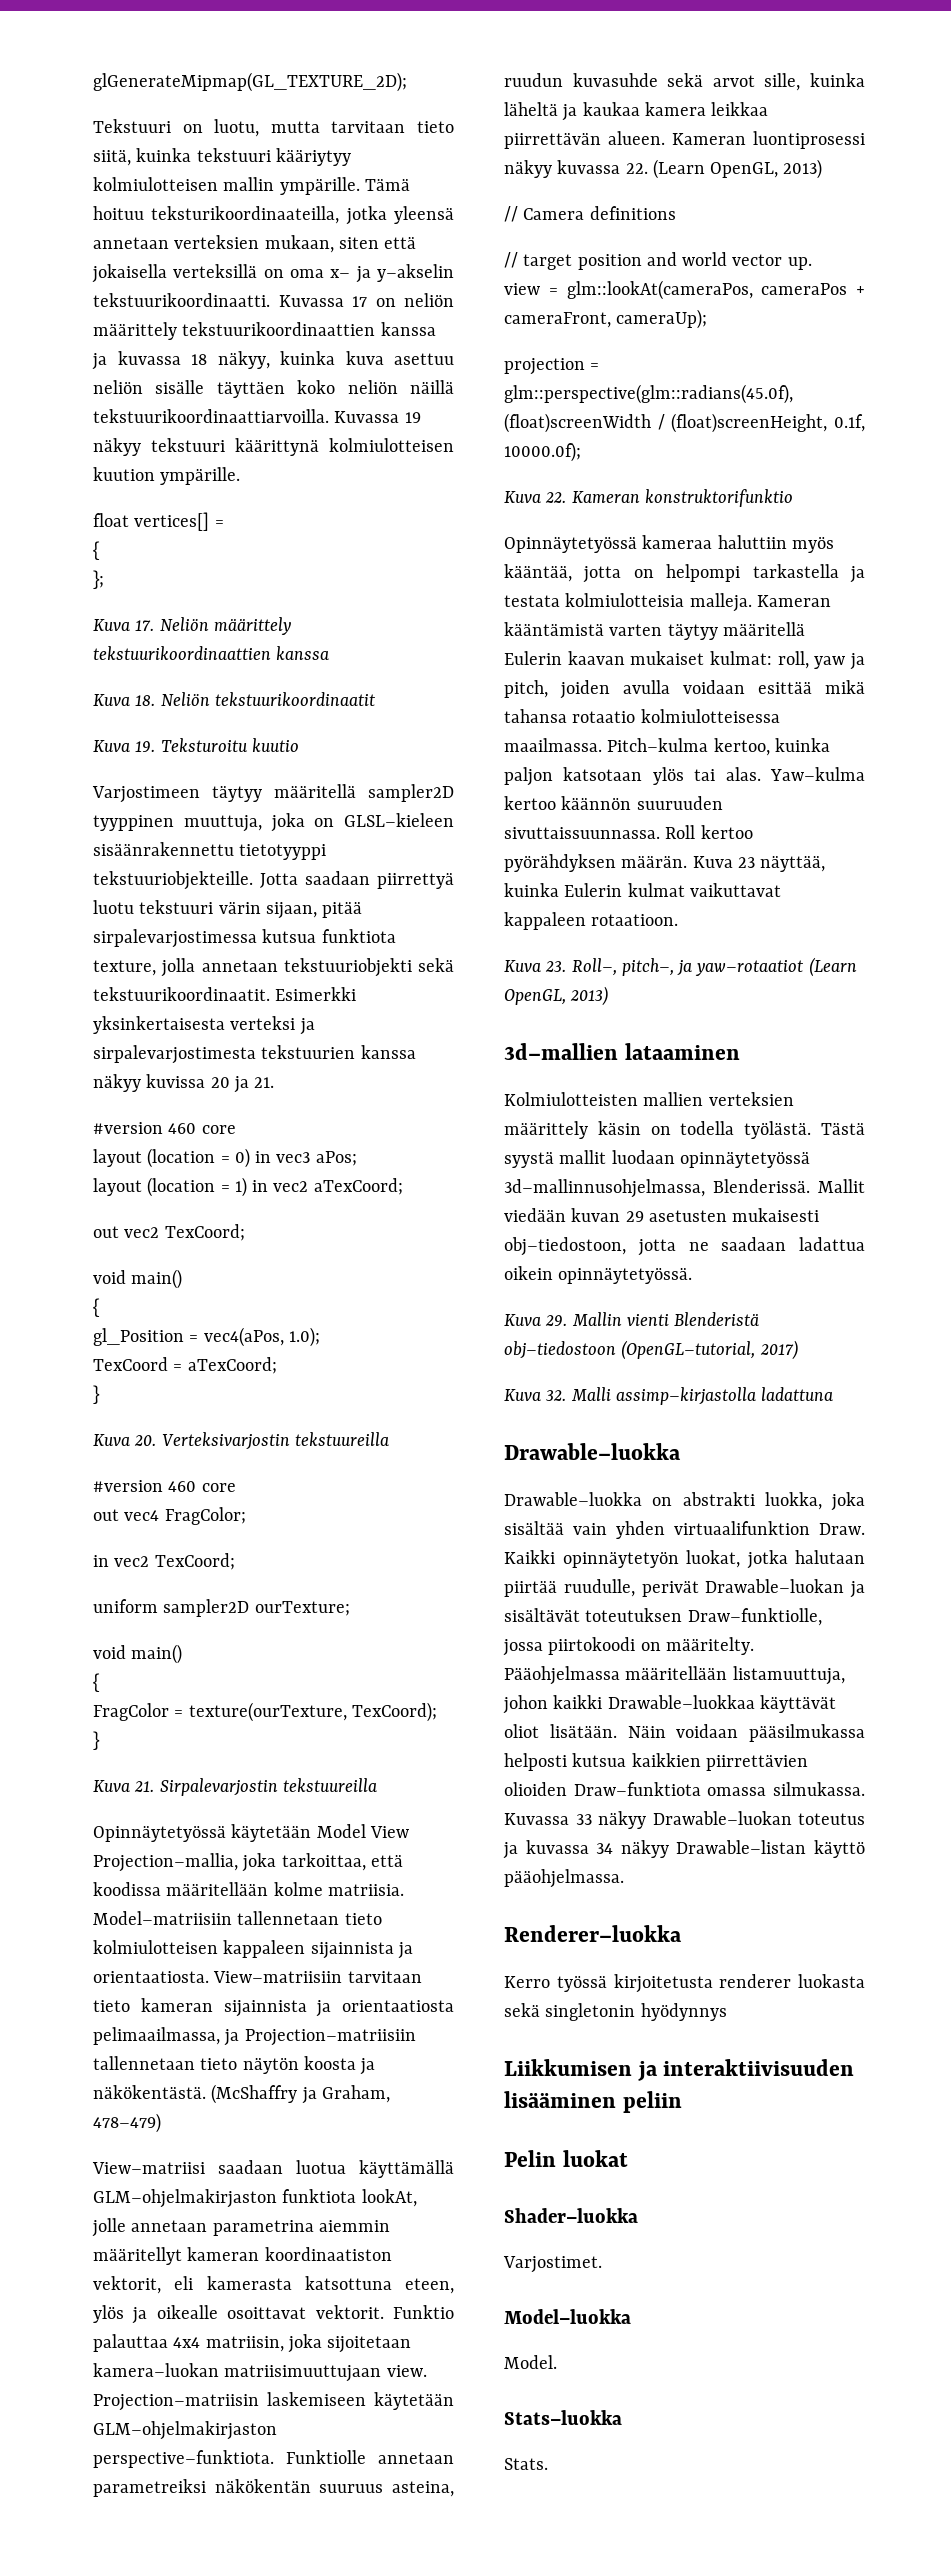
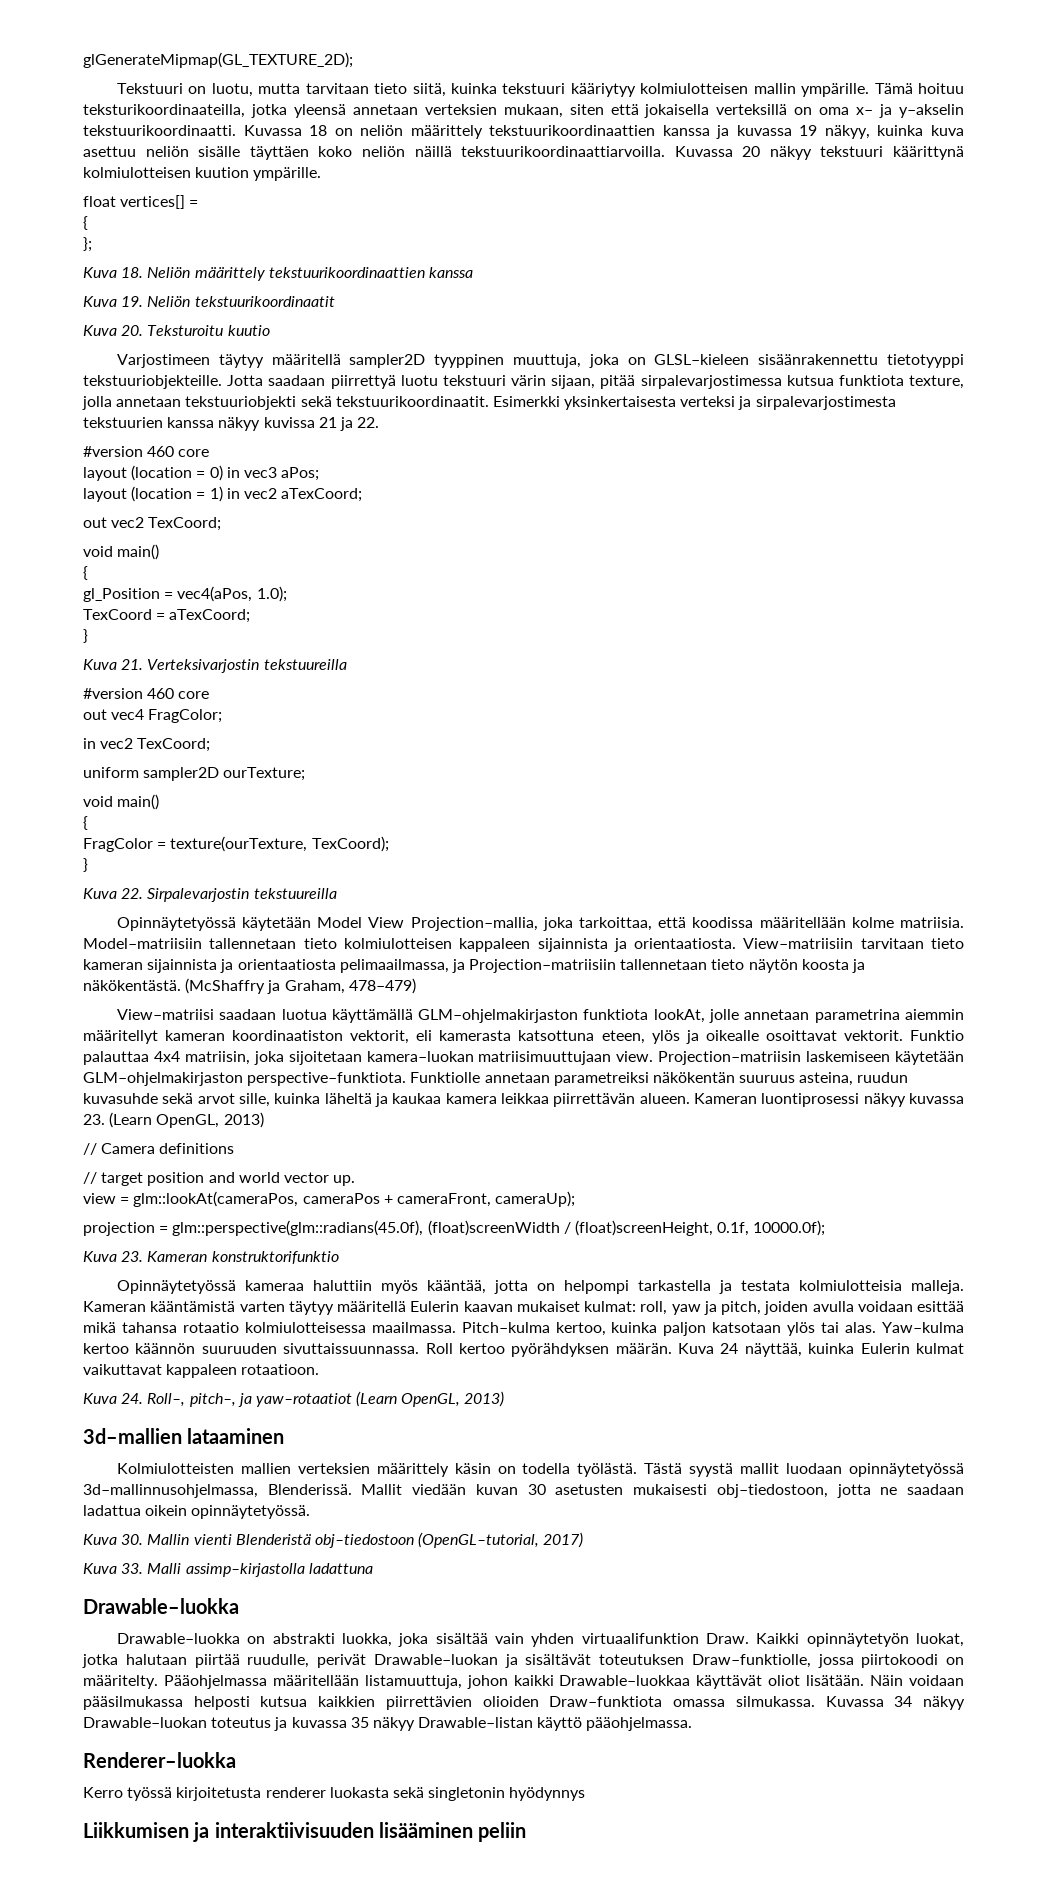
[352,296,367,307] 17 -> [309,125,328,136] 18
[191,354,207,365] 18 -> [799,125,818,136] 19
[404,412,421,423] 19 -> [742,146,761,157] 20
[135,620,155,631] 17. -> [121,267,144,278] 18.
[135,695,156,706] 18. -> [121,296,144,307] 19.
[135,741,156,752] 19. -> [121,325,144,336] 20.
[210,1076,275,1093] 20 ja 21. -> [318,417,380,431] 21 ja 22.
[134,1435,157,1446] 20. -> [121,659,144,670] 21.
[134,1781,155,1792] 21. -> [121,888,144,899] 22.
[625,163,648,174] 22. -> [83,1114,105,1125] 23.
[545,492,567,503] 22. -> [121,1251,144,1262] 23.
[737,857,755,868] 23 -> [720,1343,739,1354] 24
[545,961,567,972] 23. -> [121,1393,144,1404] 24.
[625,1211,644,1222] 29 -> [527,1484,546,1495] 30
[545,1315,568,1326] 29. -> [121,1534,144,1545] 30.
[546,1390,567,1401] 32. -> [121,1563,144,1574] 33.
[575,1814,592,1825] 33 -> [894,1696,913,1707] 34
[596,1843,614,1854] 34 -> [350,1717,369,1728] 35
[504,2150,628,2167] [504,2208,638,2223] [503,2256,602,2273] [504,2309,631,2324] [504,2355,557,2369] [504,2410,622,2425] [504,2458,548,2470] // Pelin luokat // Shader–luokka // Varjostimet. // Model–luokka // Model. // Stats–luokka // Stats. -> (527, 1832) none

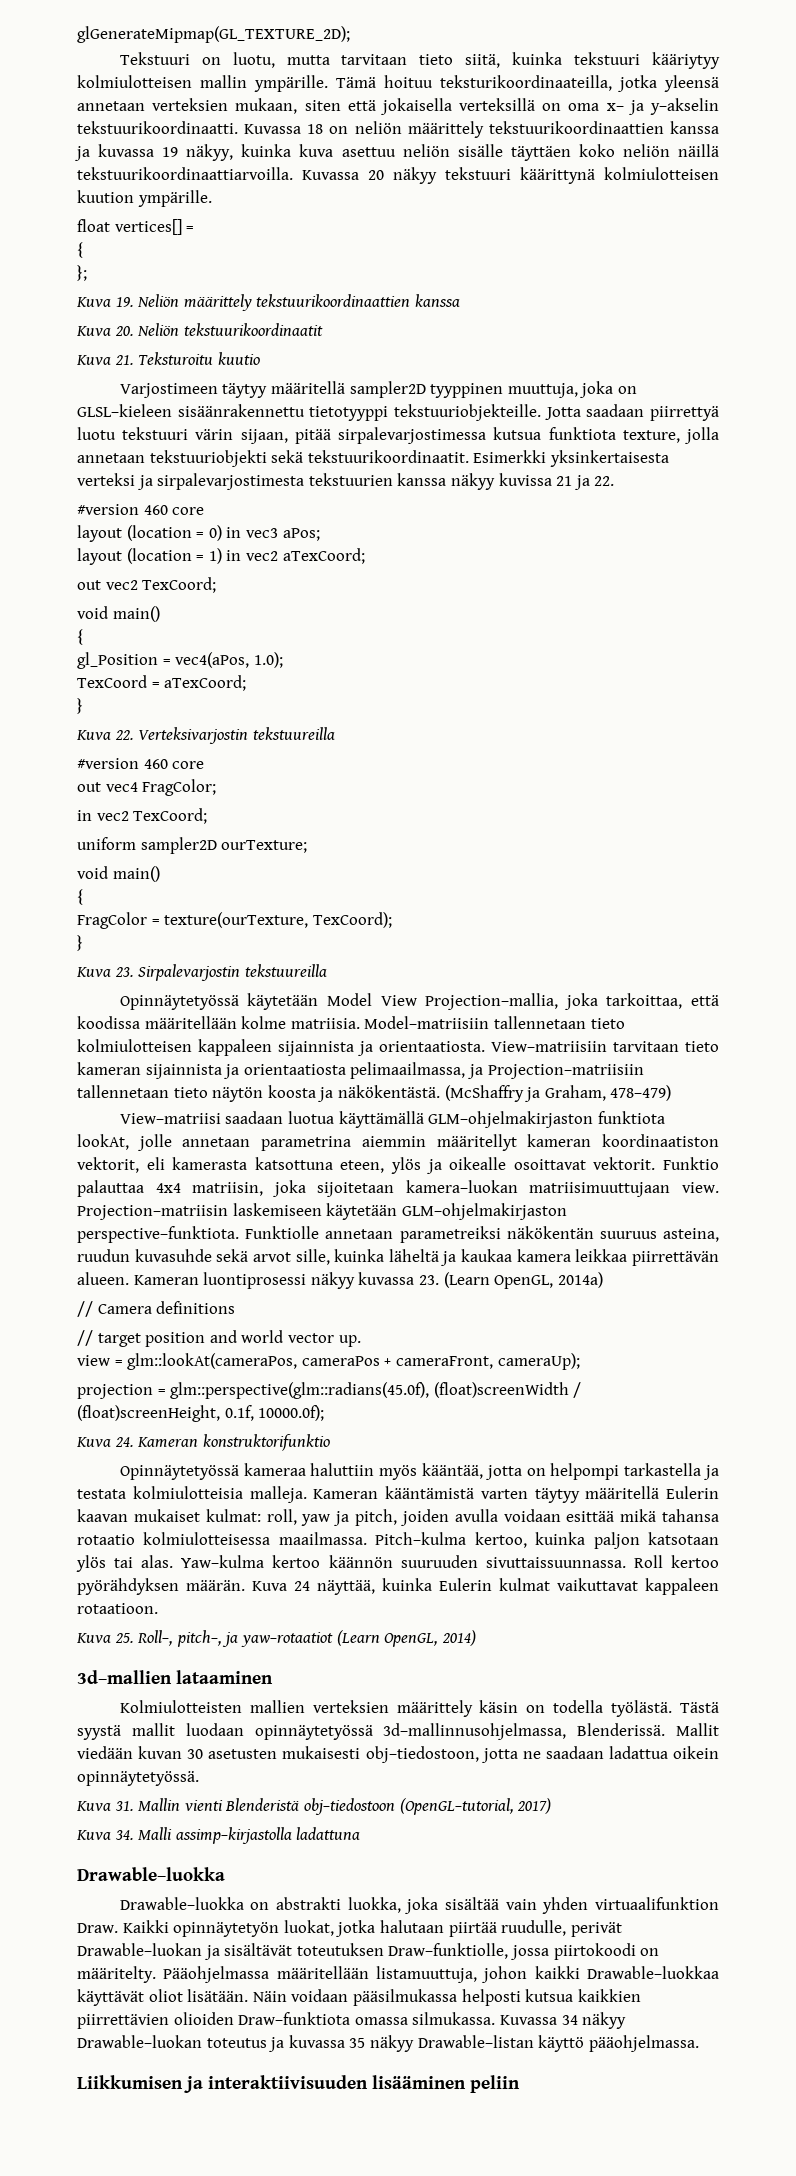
[121,267,144,278] 18. -> [115,297,134,307] 19.
[121,296,144,307] 19. -> [114,326,134,336] 20.
[121,325,144,336] 20. -> [114,355,134,365] 21.
[121,659,144,670] 21. -> [114,730,134,740] 22.
[121,888,144,899] 22. -> [114,967,134,977] 23.
[223,1112,264,1128] 2013) -> [557,1272,603,1288] 2014a)
[121,1251,144,1262] 23. -> [114,1437,134,1447] 24.
[121,1393,144,1404] 24. -> [114,1633,134,1643] 25.
[464,1391,505,1407] 2013) -> [441,1630,476,1646] 2014)
[121,1534,144,1545] 30. -> [114,1801,134,1811] 31.
[121,1563,144,1574] 33. -> [114,1830,134,1840] 34.
[83,1752,236,1768] [83,1787,586,1801] // Renderer–luokka // Kerro työssä kirjoitetusta renderer luokasta sekä singletonin hyödynnys -> (699, 2043) none

